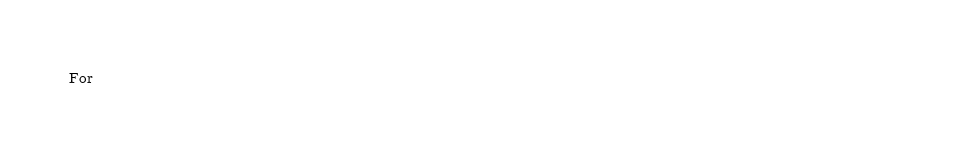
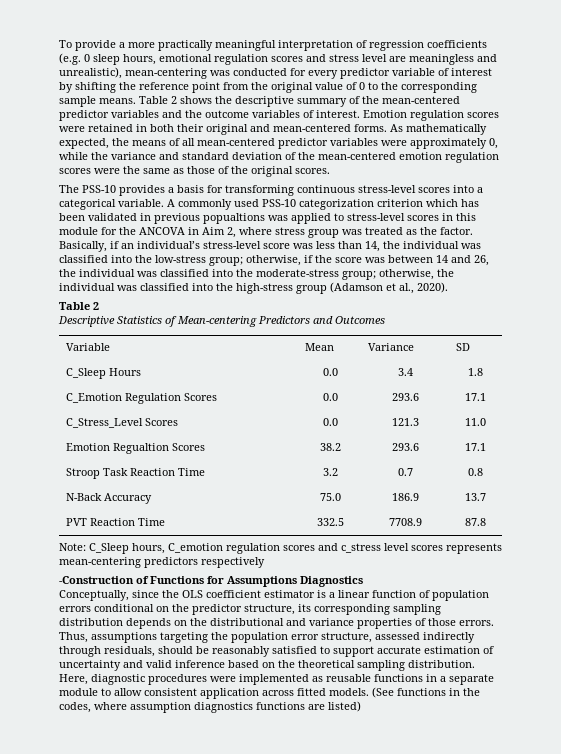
[69,73,93,83] For -> [59,40,487,51] [59,53,497,65] [59,67,492,79] [59,82,477,93] [59,96,460,107] [59,110,499,121] [59,124,487,135] [59,138,498,149] [59,152,499,163] [59,166,330,177] [59,185,483,196] [59,199,479,210] [59,213,476,224] [59,227,473,238] [59,241,481,252] [59,255,489,266] [59,269,454,280] [59,282,448,294] [59,302,99,310] [58,316,385,327] [66,343,111,351] [305,343,335,351] [368,343,415,351] [456,343,471,351] [66,368,142,379] [322,368,338,376] [398,368,414,376] [468,368,484,376] [66,393,218,404] [322,393,338,401] [392,393,420,401] [465,393,487,401] [66,418,179,428] [322,418,338,426] [392,418,420,426] [465,418,487,426] [66,443,206,454] [319,443,341,451] [392,443,420,451] [465,443,487,451] [66,468,206,479] [322,468,338,476] [398,468,414,476] [468,468,484,476] [66,493,153,504] [319,493,341,501] [392,493,420,501] [465,493,487,501] [66,518,166,526] [316,518,344,526] [389,518,423,526] [465,518,487,526] [59,543,502,554] [59,557,265,568] [59,576,363,587] [59,590,489,601] [59,604,441,615] [59,618,494,629] [59,632,475,643] [59,646,494,657] [59,660,475,671] [59,674,494,685] [59,687,480,699] [59,701,361,713] To provide a more practically meaningful interpretation of regression coefficients (e.g. 0 sleep hours, emotional regulation scores and stress level are meaningless and unrealistic), mean-centering was conducted for every predictor variable of interest by shifting the reference point from the original value of 0 to the corresponding sample means. Table 2 shows the descriptive summary of the mean-centered predictor variables and the outcome variables of interest. Emotion regulation scores were retained in both their original and mean-centered forms. As mathematically expected, the means of all mean-centered predictor variables were approximately 0, while the variance and standard deviation of the mean-centered emotion regulation scores were the same as those of the original scores. // The PSS-10 provides a basis for transforming continuous stress-level scores into a categorical variable. A commonly used PSS-10 categorization criterion which has been validated in previous popualtions was applied to stress-level scores in this module for the ANCOVA in Aim 2, where stress group was treated as the factor. Basically, if an individual’s stress-level score was less than 14, the individual was classified into the low-stress group; otherwise, if the score was between 14 and 26, the individual was classified into the moderate-stress group; otherwise, the individual was classified into the high-stress group (Adamson et al., 2020). // Table 2 // Descriptive Statistics of Mean-centering Predictors and Outcomes // Variable | Mean | Variance | SD // C_Sleep Hours | 0.0 | 3.4 | 1.8 // C_Emotion Regulation Scores | 0.0 | 293.6 | 17.1 // C_Stress_Level Scores | 0.0 | 121.3 | 11.0 // Emotion Regualtion Scores | 38.2 | 293.6 | 17.1 // Stroop Task Reaction Time | 3.2 | 0.7 | 0.8 // N-Back Accuracy | 75.0 | 186.9 | 13.7 // PVT Reaction Time | 332.5 | 7708.9 | 87.8 // Note: C_Sleep hours, C_emotion regulation scores and c_stress level scores represents mean-centering predictors respectively // -Construction of Functions for Assumptions Diagnostics // Conceptually, since the OLS coefficient estimator is a linear function of population errors conditional on the predictor structure, its corresponding sampling distribution depends on the distributional and variance properties of those errors. Thus, assumptions targeting the population error structure, assessed indirectly through residuals, should be reasonably satisfied to support accurate estimation of uncertainty and valid inference based on the theoretical sampling distribution. Here, diagnostic procedures were implemented as reusable functions in a separate module to allow consistent application across fitted models. (See functions in the codes, where assumption diagnostics functions are listed)

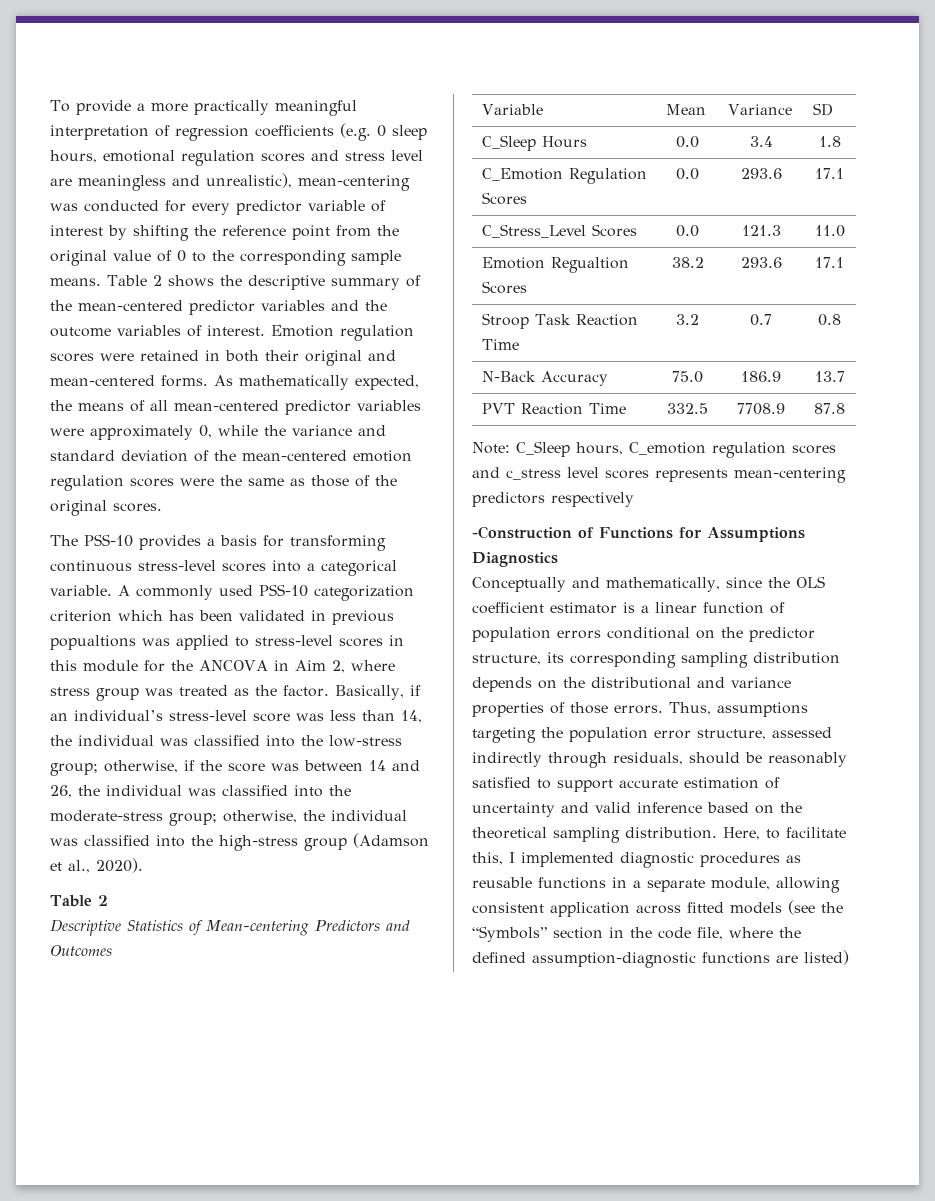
[59,590,129,601] Conceptually, -> [472,577,720,592] Conceptually and mathematically,
[91,674,309,685] diagnostic procedures were implemented -> [766,827,846,839] [472,852,780,868] to facilitate this, I implemented diagnostic procedures
[59,688,142,696] module to allow -> [711,877,840,893] module, allowing
[329,687,480,698] [59,702,253,713] models. (See functions in the codes, where assumption diagnostics -> [730,900,843,915] [472,926,801,942] [472,952,696,968] models (see the “Symbols” section in the code file, where the defined assumption-diagnostic

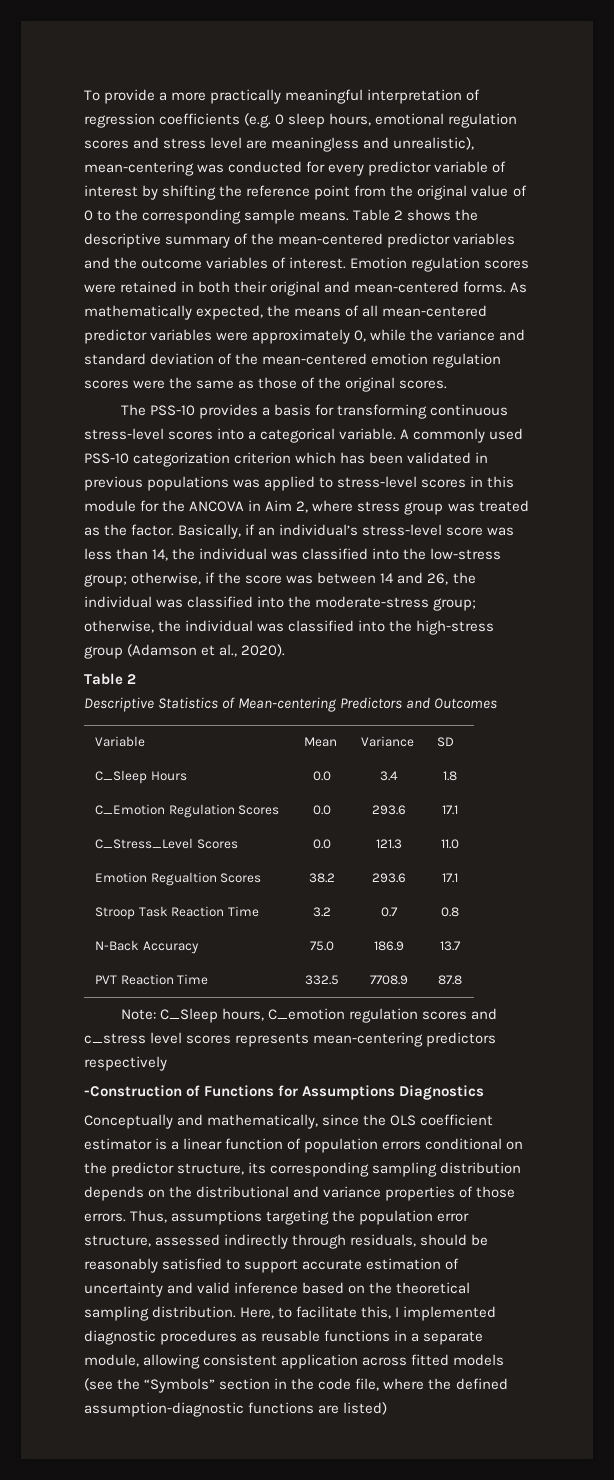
[50,635,136,650] popualtions -> [147,476,230,491] populations

